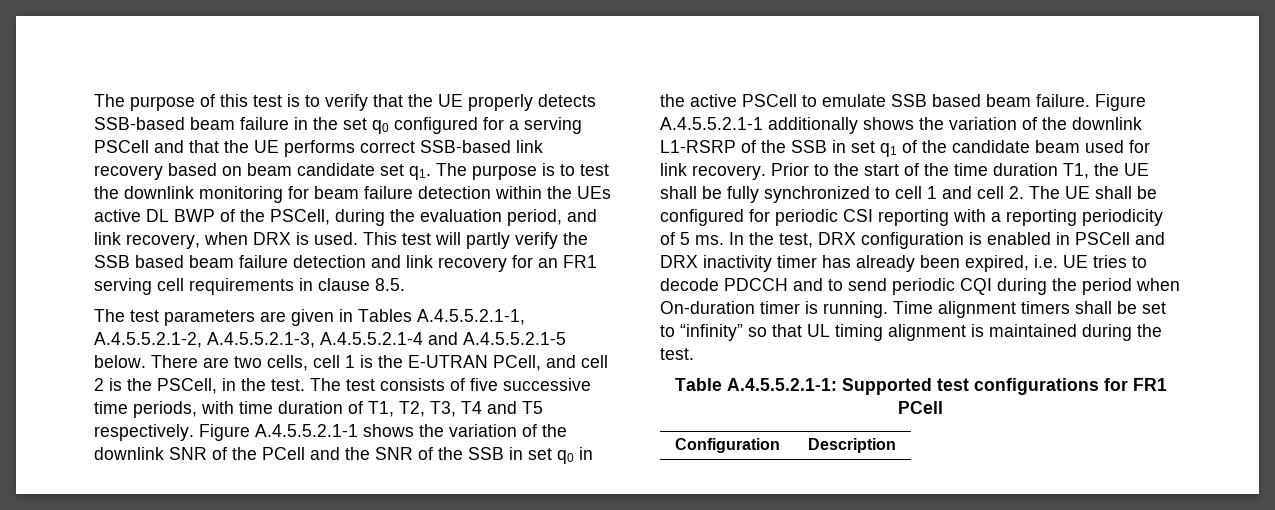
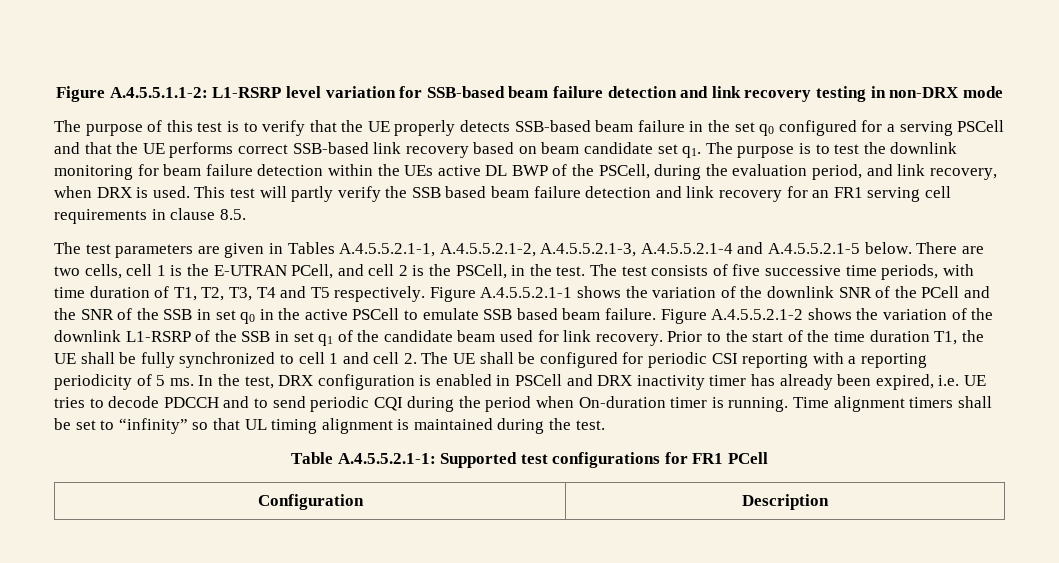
(94, 100) none -> [56,86,1003,102] Figure A.4.5.5.1.1-2: L1-RSRP level variation for SSB-based beam failure detection and link recovery testing in non-DRX mode //
[660,117,858,134] A.4.5.5.2.1-1 additionally -> [711,309,804,320] A.4.5.5.2.1-2

